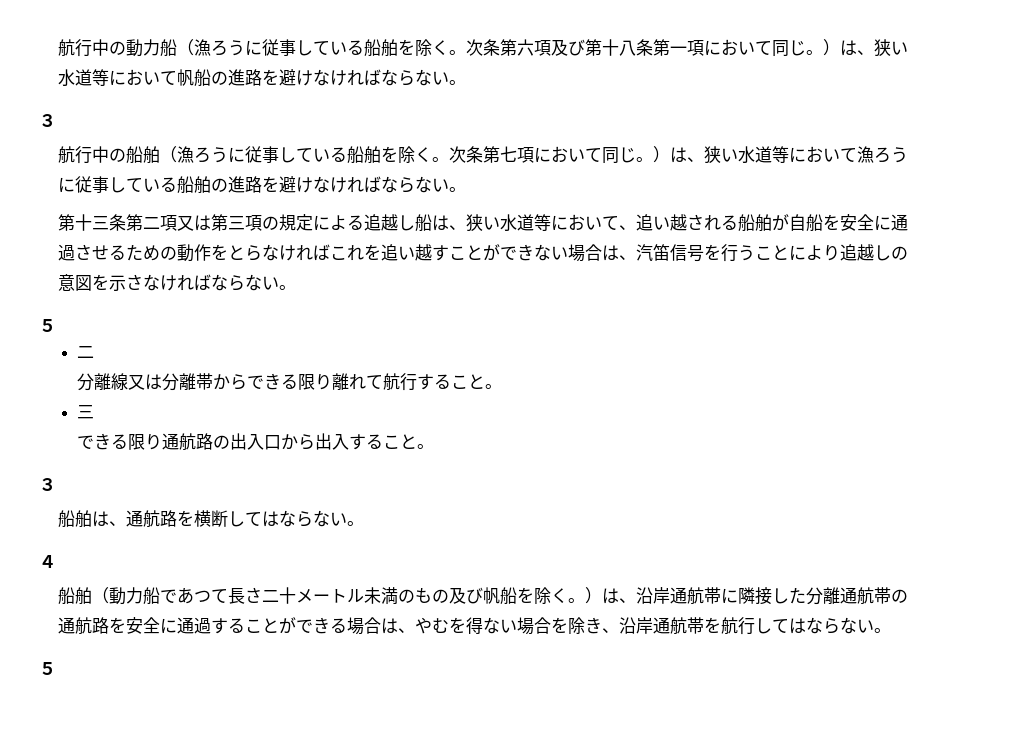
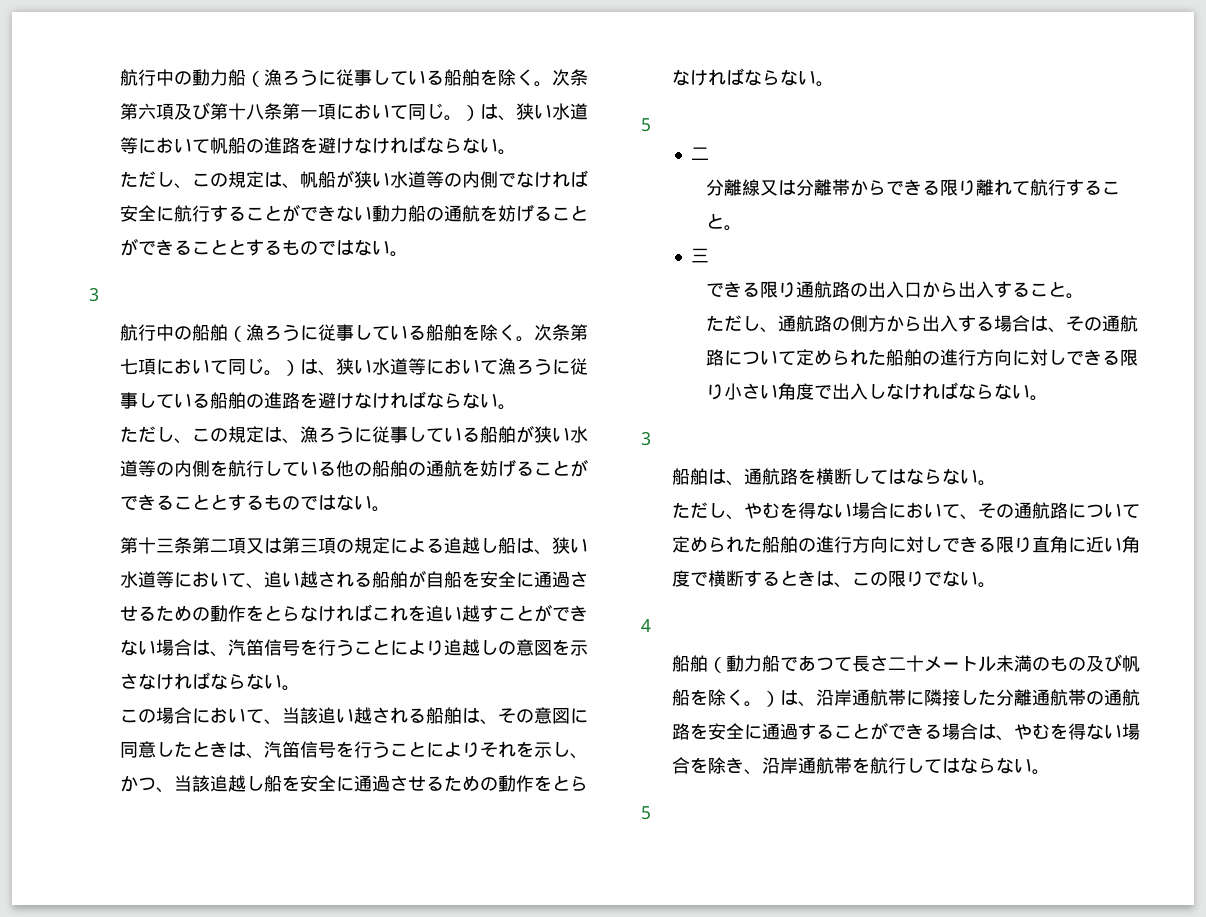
(467, 82) none -> [119,170,588,189] [119,204,588,222] [119,238,408,257] // ただし、この規定は、帆船が狭い水道等の内側でなければ安全に航行することができない動力船の通航を妨げることができることとするものではない。
(467, 189) none -> [119,425,588,444] [119,459,588,477] [119,494,390,512] // ただし、この規定は、漁ろうに従事している船舶が狭い水道等の内側を航行している他の船舶の通航を妨げることができることとするものではない。
(297, 287) none -> [119,707,588,725] [119,741,588,759] [119,775,588,793] [671,68,834,87] // この場合において、当該追い越される船舶は、その意図に同意したときは、汽笛信号を行うことによりそれを示し、かつ、当該追越し船を安全に通過させるための動作をとらなければならない。
(435, 446) none -> [706,315,1139,333] [706,349,1139,366] [706,382,1049,401] // ただし、通航路の側方から出入する場合は、その通航路について定められた船舶の進行方向に対しできる限り小さい角度で出入しなければならない。
(365, 523) none -> [671,502,1140,520] [671,536,1140,553] [671,570,996,588] // ただし、やむを得ない場合において、その通航路について定められた船舶の進行方向に対しできる限り直角に近い角度で横断するときは、この限りでない。

